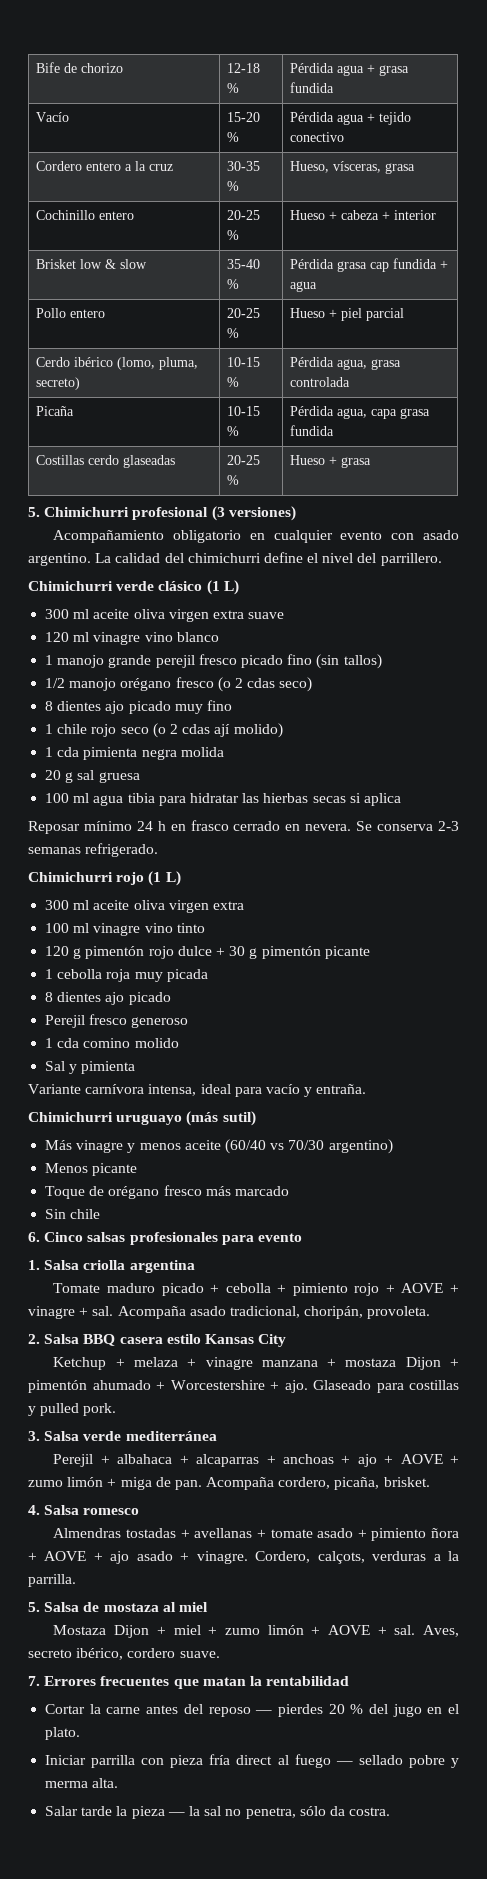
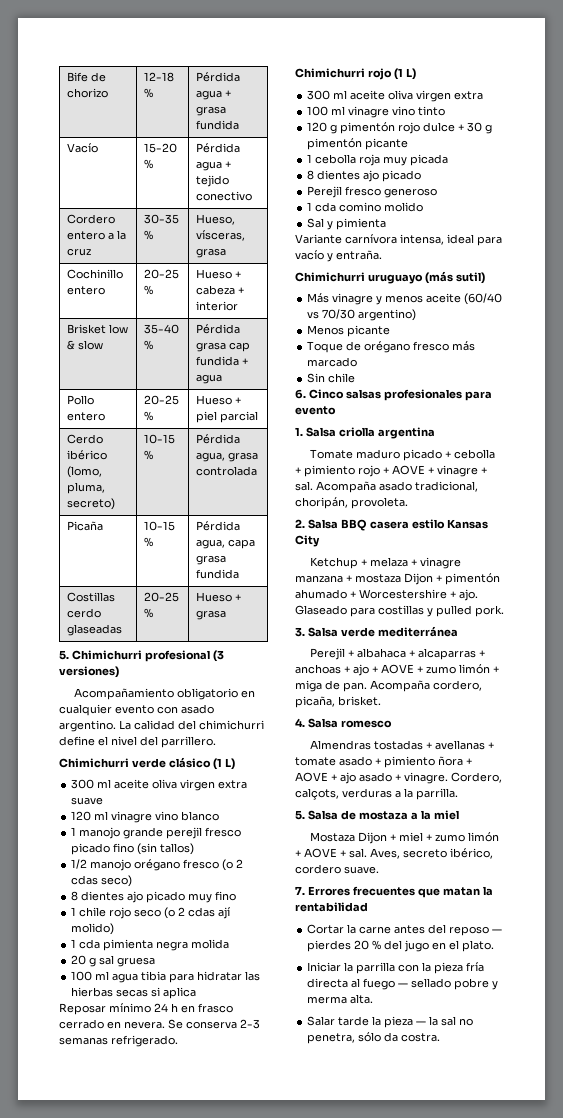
[162,1602,176,1612] al -> [411,810,431,820] a la
(87, 1760) none -> [344,962,354,972] la
(165, 1761) none -> [422,962,432,972] la
[236,1755,273,1765] direct -> [307,978,349,988] directa

